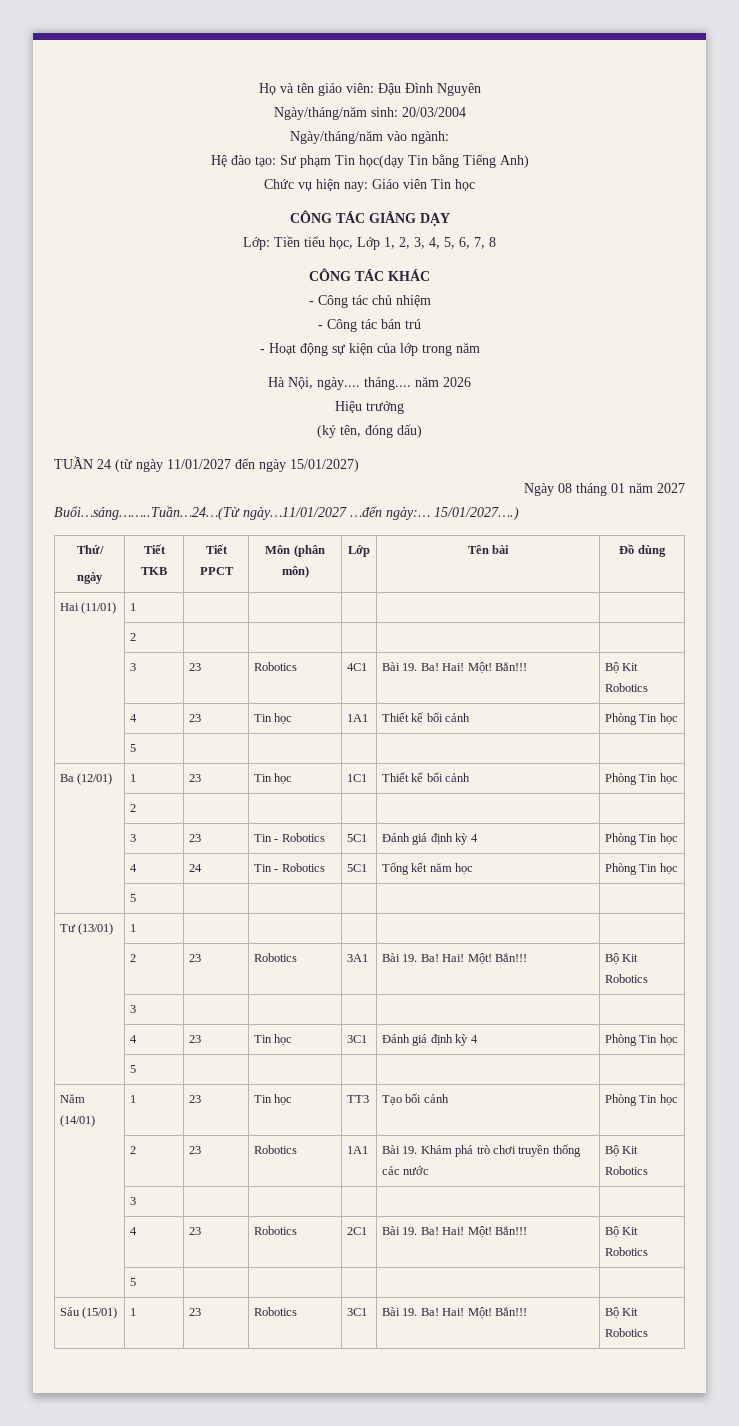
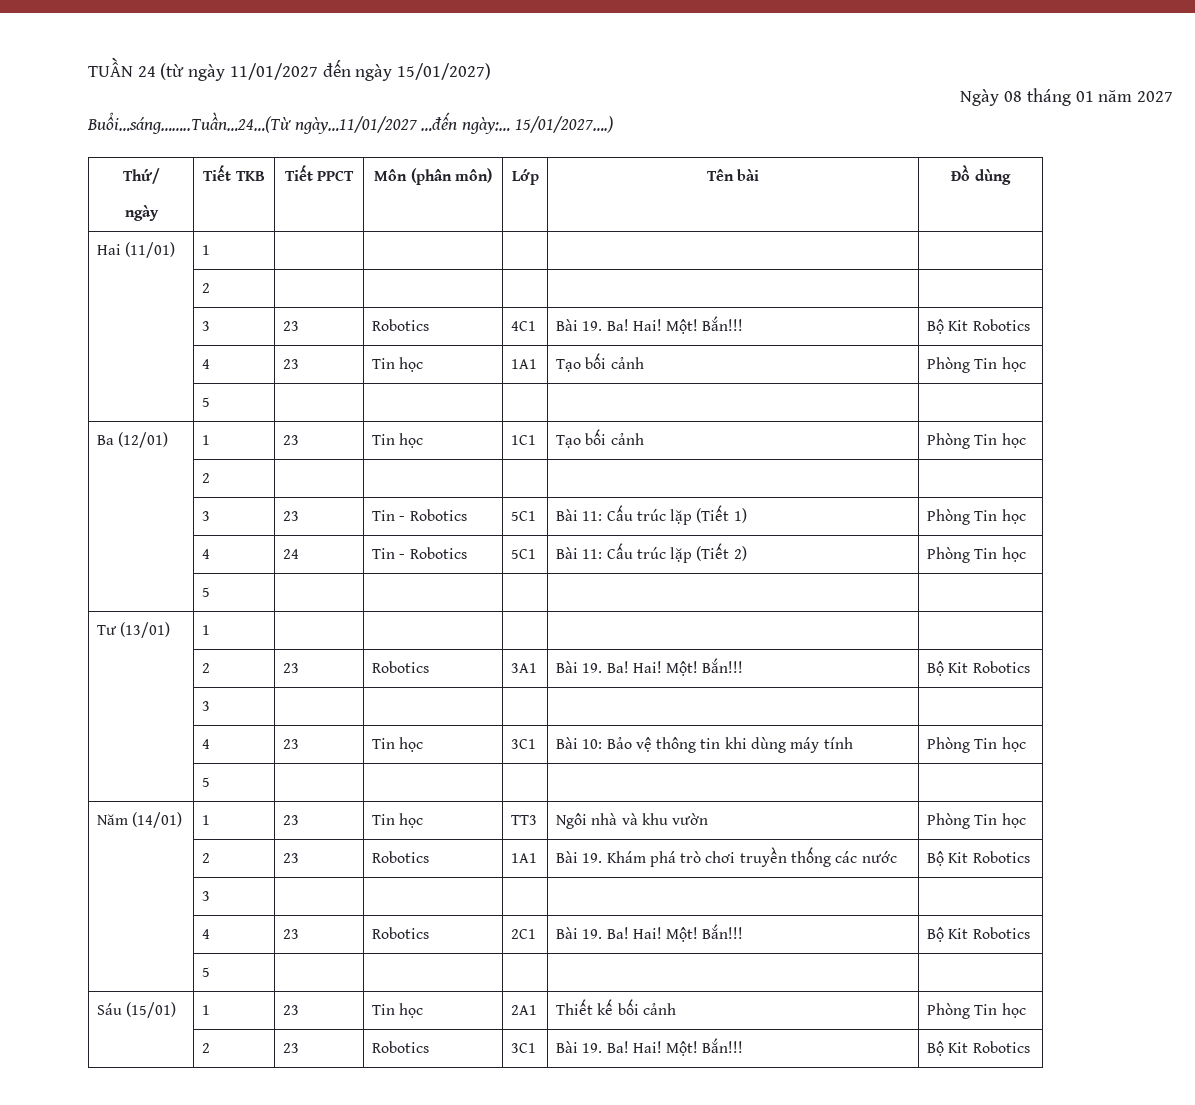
[258,83,481,96] [273,106,466,120] [290,130,449,144] [210,154,529,168] [264,179,475,192] [289,210,450,226] [243,236,496,250] [309,268,430,281] [308,295,431,308] [318,319,421,332] [259,342,480,356] [268,376,471,390] [335,401,404,414] [317,424,422,438] Họ và tên giáo viên: Đậu Đình Nguyên // Ngày/tháng/năm sinh: 20/03/2004 // Ngày/tháng/năm vào ngành: // Hệ đào tạo: Sư phạm Tin học(dạy Tin bằng Tiếng Anh) // Chức vụ hiện nay: Giáo viên Tin học // CÔNG TÁC GIẢNG DẠY // Lớp: Tiền tiểu học, Lớp 1, 2, 3, 4, 5, 6, 7, 8 // CÔNG TÁC KHÁC // - Công tác chủ nhiệm // - Công tác bán trú // - Hoạt động sự kiện của lớp trong năm // Hà Nội, ngày.... tháng.... năm 2026 // Hiệu trưởng // (ký tên, đóng dấu) // -> (88, 67) none
[382,712,424,722] Thiết kế -> [555,359,581,372] Tạo
[382,772,424,782] Thiết kế -> [555,435,581,448] Tạo
[382,833,478,845] Đánh giá định kỳ 4 -> [555,505,747,525] Bài 11: Cấu trúc lặp (Tiết 1)
[382,862,474,875] Tổng kết năm học -> [555,543,747,563] Bài 11: Cấu trúc lặp (Tiết 2)
[382,1034,478,1046] Đánh giá định kỳ 4 -> [555,737,853,753] Bài 10: Bảo vệ thông tin khi dùng máy tính
[382,1093,449,1106] Tạo bối cảnh -> [555,813,709,829] Ngôi nhà và khu vườn
(202, 1312) none -> [371,1003,424,1018] [510,1005,537,1015] [555,999,676,1015] [926,1003,1026,1019] [201,1043,210,1053] [282,1043,299,1053] | Tin học | 2A1 | Thiết kế bối cảnh | Phòng Tin học // | 2 | 23

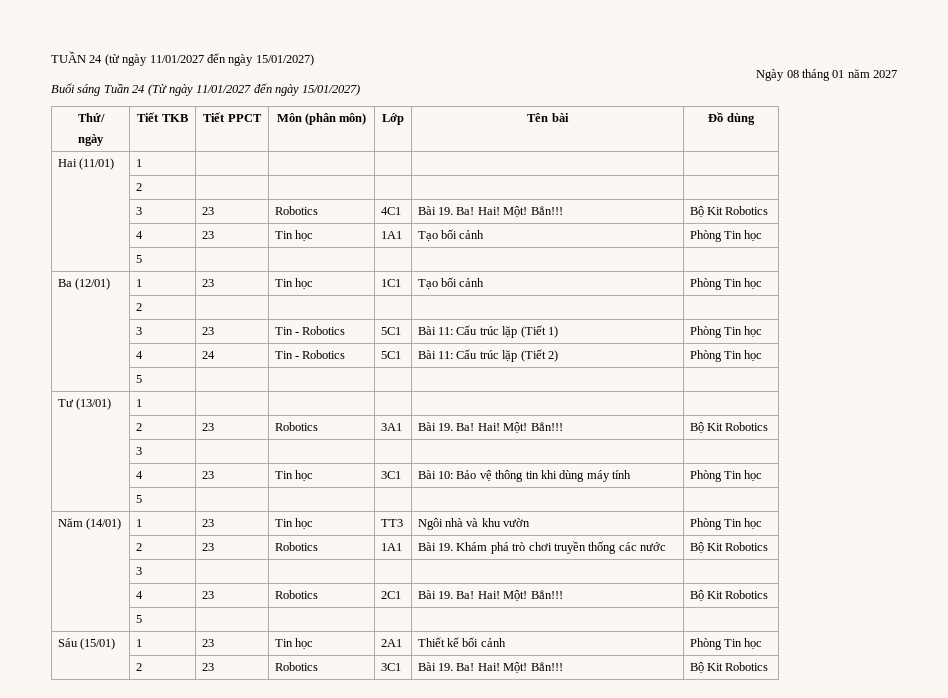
[87,112,613,134] Buổi…sáng……..Tuần…24…(Từ ngày…11/01/2027 …đến ngày:… 15/01/2027….) -> [51,83,361,96] Buổi sáng Tuần 24 (Từ ngày 11/01/2027 đến ngày 15/01/2027)

